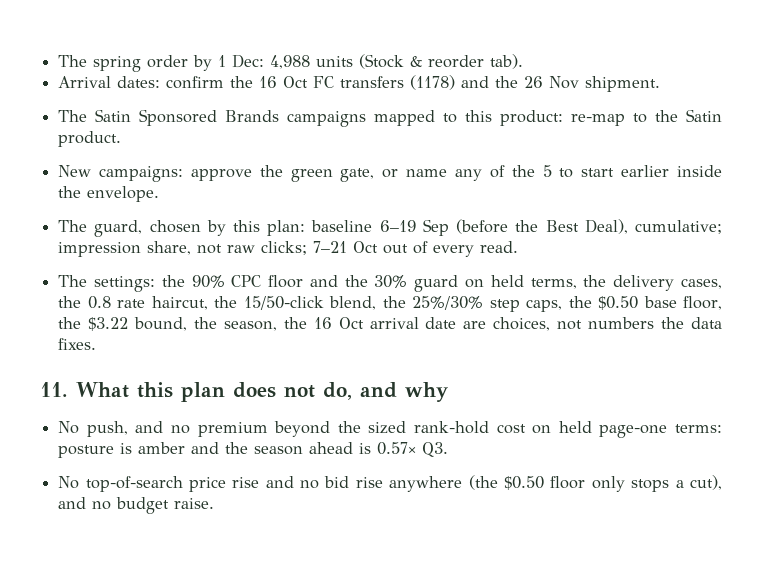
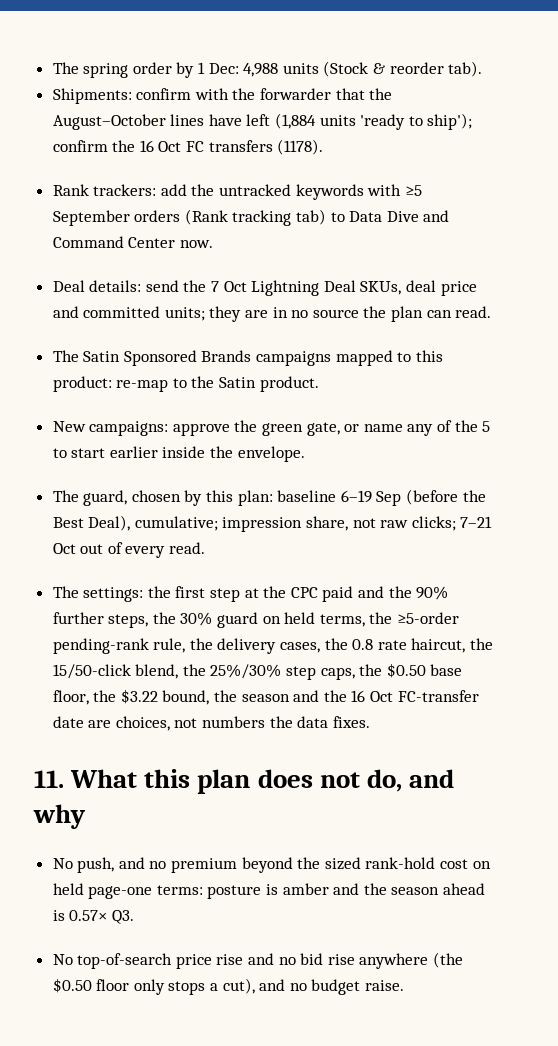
[58,76,161,88] Arrival dates: -> [52,88,393,104] [52,113,473,130] Shipments: confirm with the forwarder that the August–October lines have left (1,884 units 'ready to ship');
[410,75,661,92] (1178) and the 26 Nov shipment. -> [277,139,324,155] [52,184,422,200] [52,209,450,226] [52,236,213,248] [52,280,477,296] [52,306,492,322] (1178). // Rank trackers: add the untracked keywords with ≥5 September orders (Rank tracking tab) to Data Dive and Command Center now. // Deal details: send the 7 Oct Lightning Deal SKUs, deal price and committed units; they are in no source the plan can read.
[191,275,338,288] 90% CPC floor and -> [175,586,449,602] [52,612,149,628] first step at the CPC paid and the 90% further steps,
(607, 281) none -> [397,612,460,624] [52,638,213,654] ≥5-order pending-rank rule, the
[223,317,419,331] season, the 16 Oct arrival -> [241,690,479,702] season and the 16 Oct FC-transfer

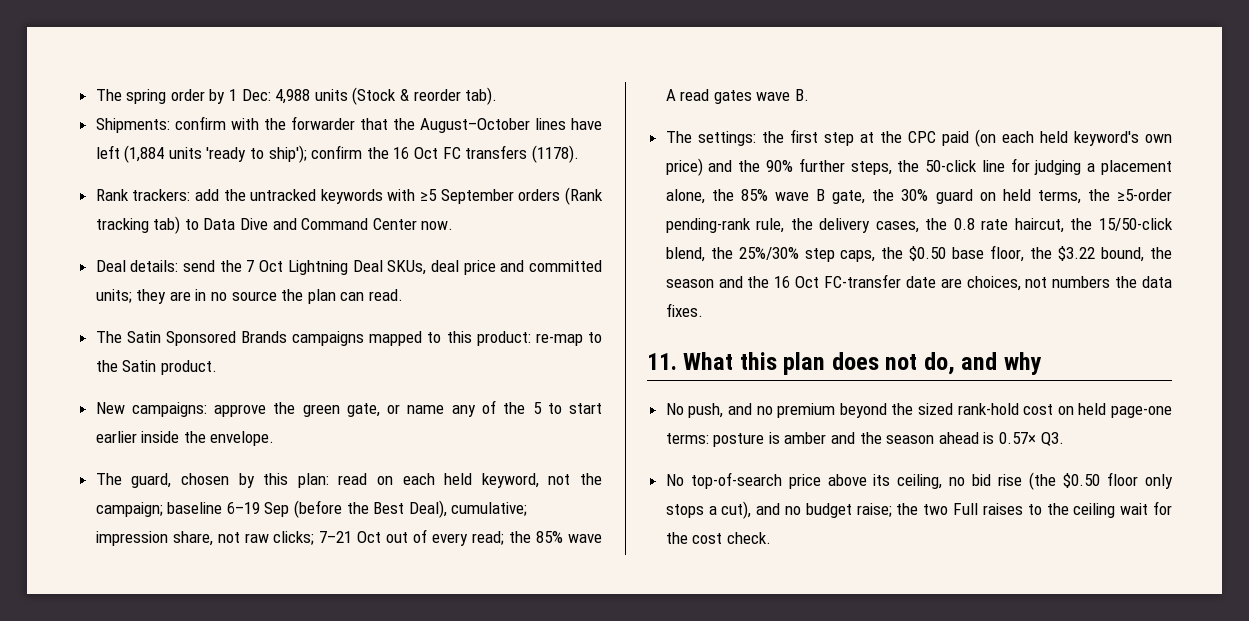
(273, 498) none -> [338,473,602,488] [95,502,163,517] read on each held keyword, not the campaign;
[169,542,206,554] read. -> [472,531,602,545] [665,89,810,104] read; the 85% wave A read gates wave B.
(354, 594) none -> [974,129,1172,147] [665,158,703,176] (on each held keyword's own price)
(176, 618) none -> [925,158,1172,175] [665,189,895,204] 50-click line for judging a placement alone, the 85% wave B gate, the
[216,953,275,965] rise and -> [827,474,943,489] above its ceiling,
[359,953,429,969] anywhere -> (1023, 480) none
[365,980,405,991] raise. -> [856,501,1172,518] [665,532,771,544] raise; the two Full raises to the ceiling wait for the cost check.

